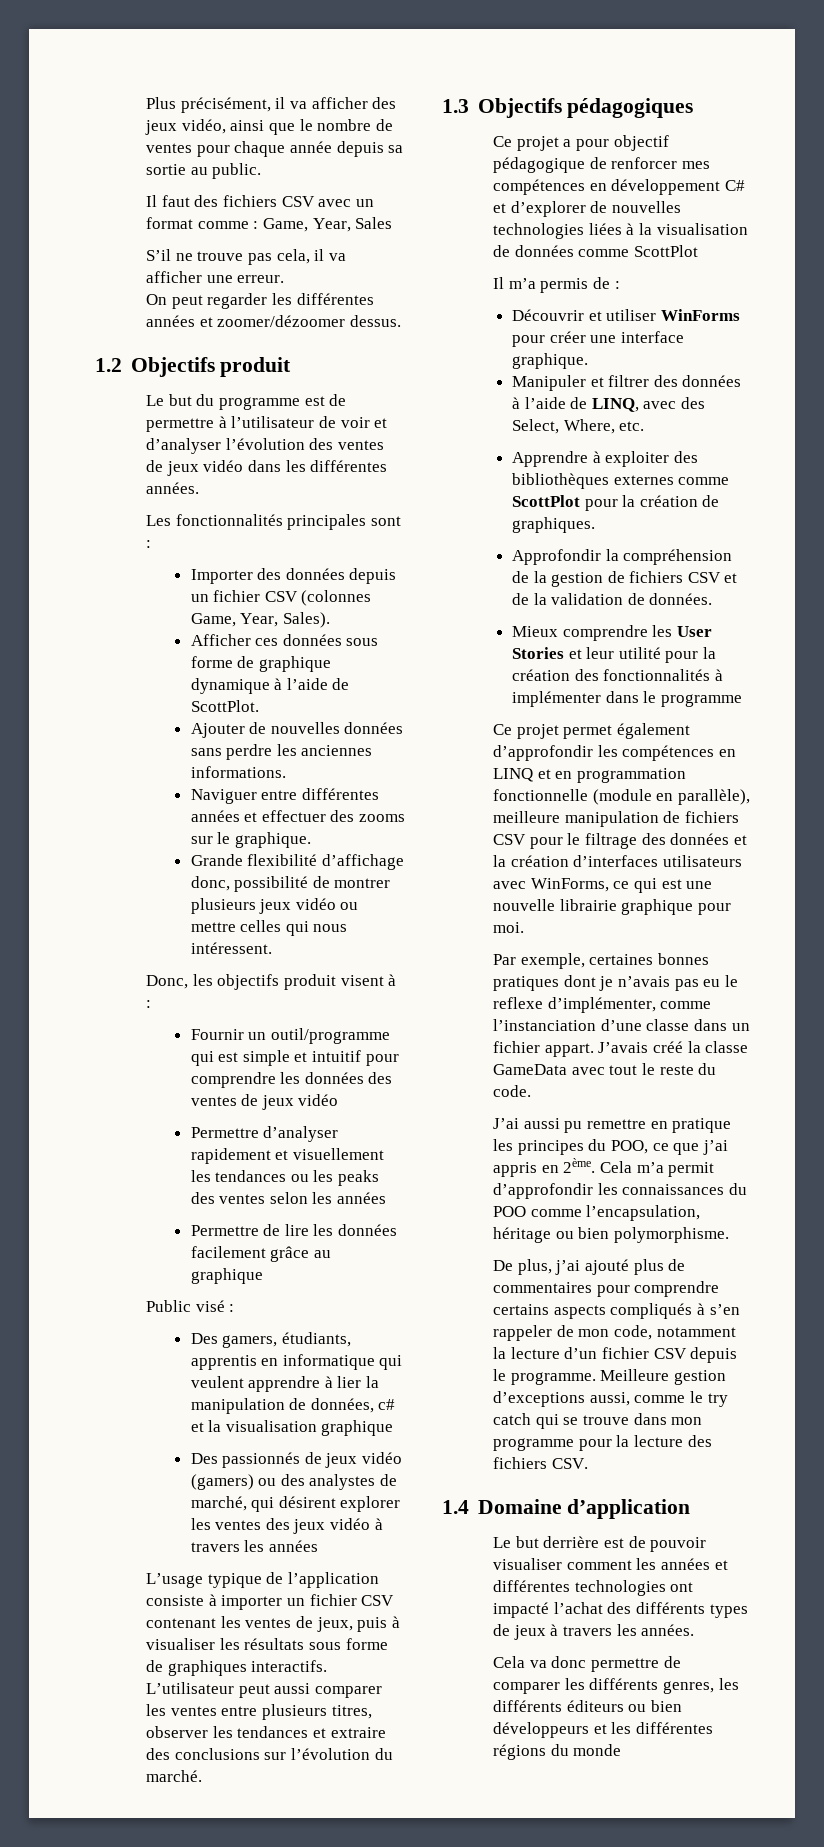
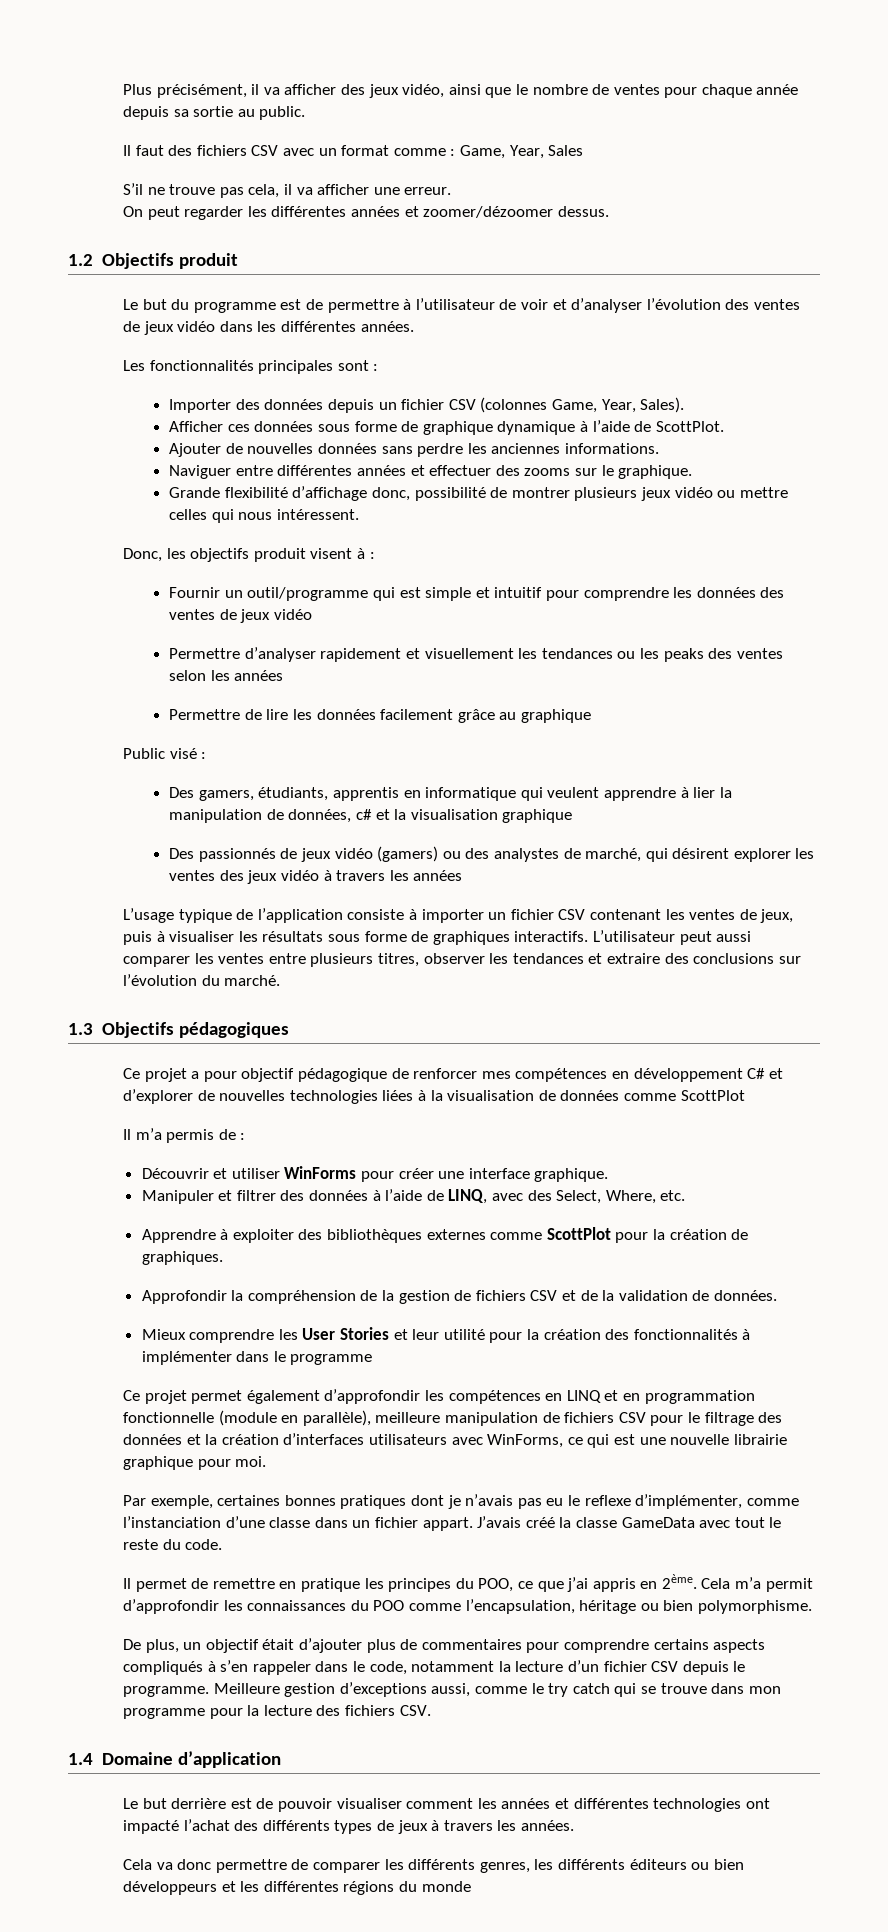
[493,1118,583,1133] J’ai aussi pu -> [123,1578,209,1592] Il permet de
[555,1259,630,1275] j’ai ajouté -> [183,1638,362,1653] un objectif était d’ajouter
[556,1325,610,1337] de mon -> [315,1661,365,1672] dans le

